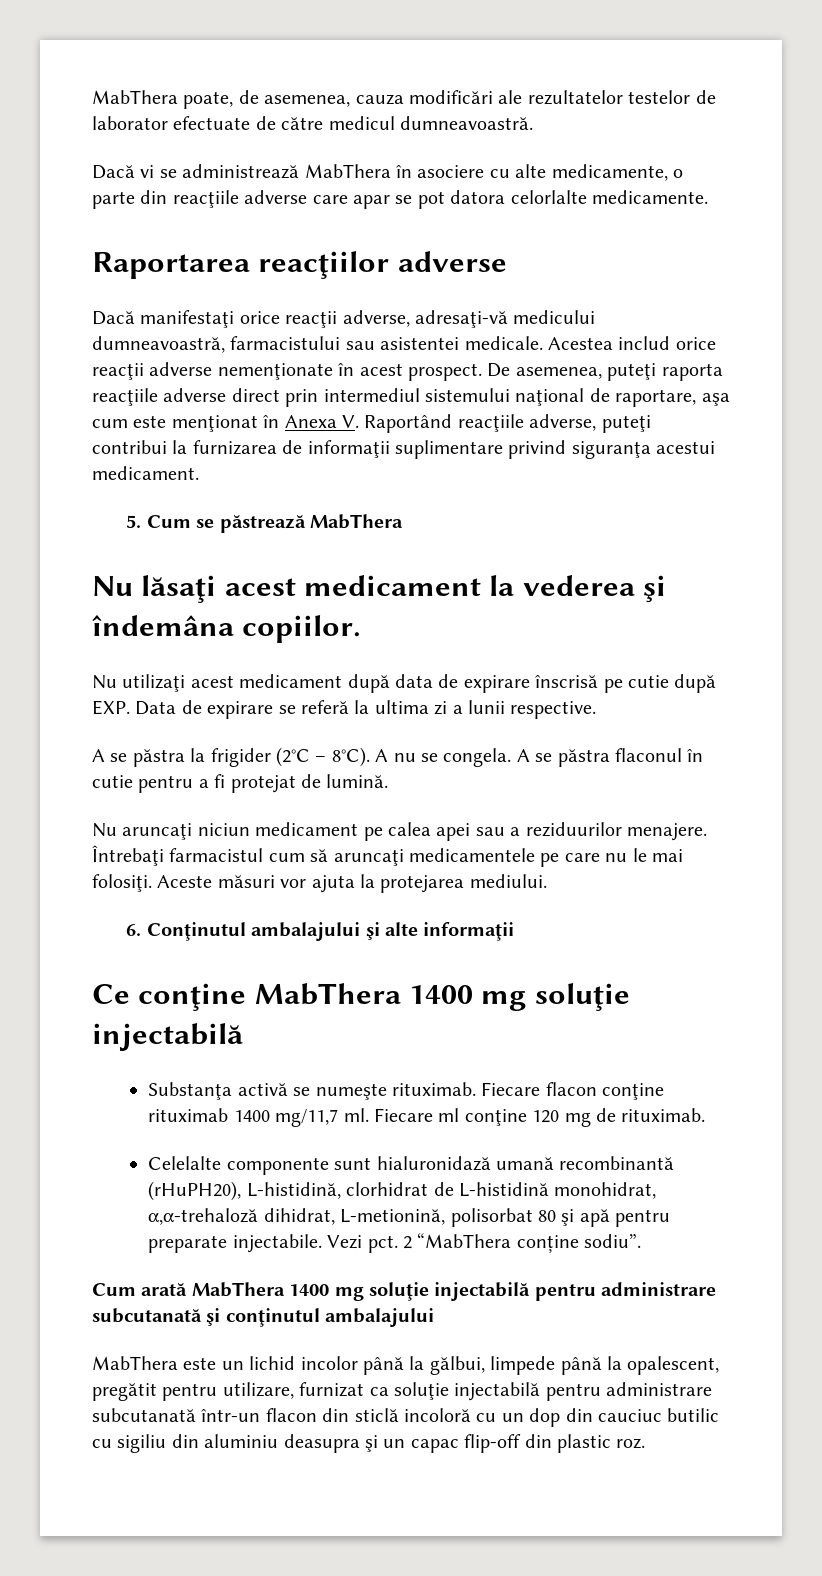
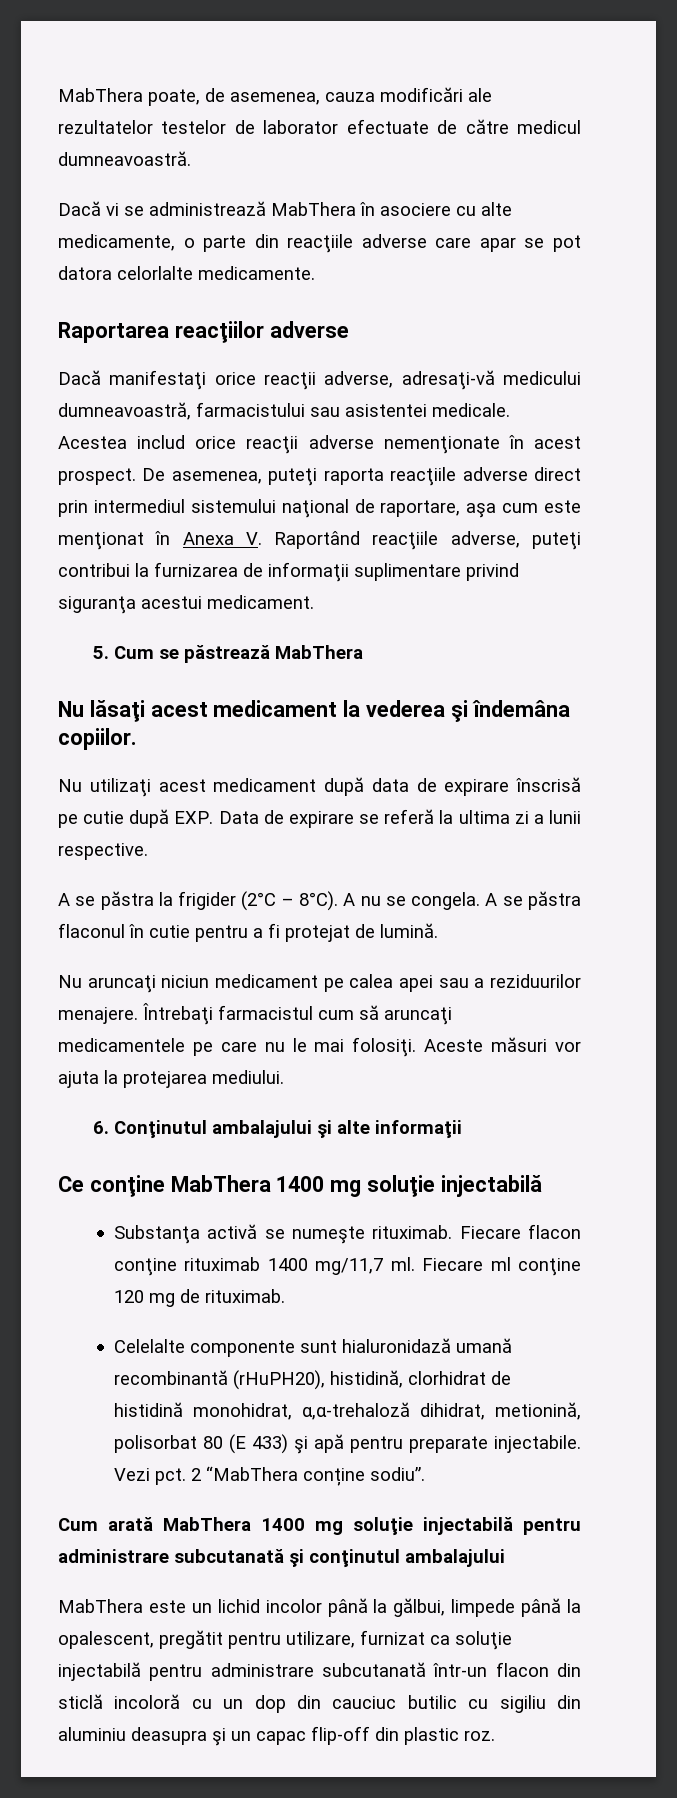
[246,1182,341,1199] L-histidină, -> [329,1370,403,1388] histidină,
[458,1182,549,1197] L-histidină -> [113,1402,183,1417] histidină
[340,1209,446,1225] L-metionină, -> [495,1402,581,1420] metionină,
(556, 1216) none -> [228,1434,288,1454] (E 433)

